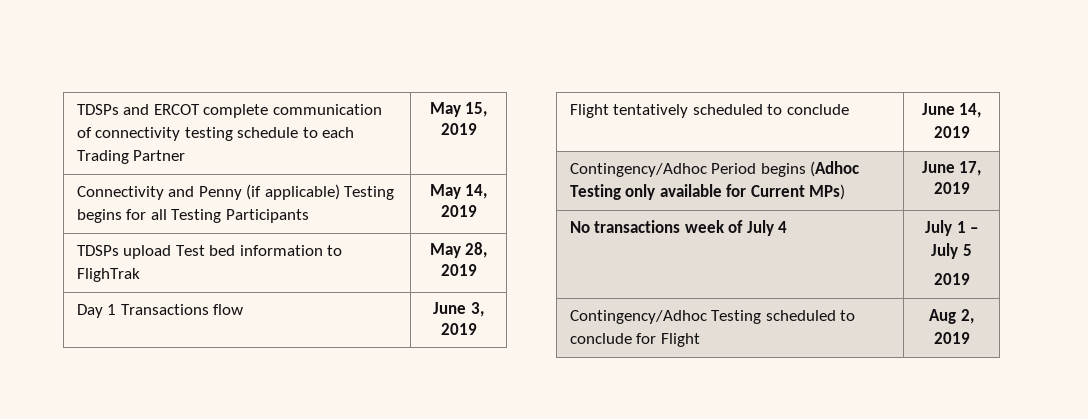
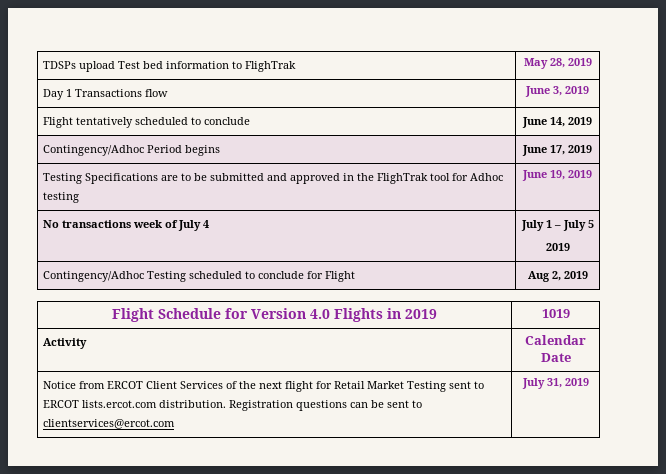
[76,104,382,118] [76,127,355,141] [76,150,186,164] [429,102,488,117] [440,123,477,135] [76,184,395,200] [76,209,309,223] [429,184,488,199] [440,205,477,217] [76,245,119,256] TDSPs and ERCOT complete communication of connectivity testing schedule to each Trading Partner | May 15, 2019 // Connectivity and Penny (if applicable) Testing begins for all Testing Participants | May 14, 2019 // TDSPs -> [42,61,76,69] TDSPs
[810,161,860,177] [569,184,846,200] [921,161,982,176] (Adhoc Testing only available for Current MPs) | June 17, -> [522,145,592,156] [42,173,503,184] [42,192,79,203] [522,170,565,181] | June 17, 2019 // Testing Specifications are to be submitted and approved in the FlighTrak tool for Adhoc testing | June 19,
(970, 338) none -> [111,308,437,322] [541,309,570,318] [42,338,87,349] [525,335,586,345] [540,353,571,362] [42,381,484,392] [42,400,422,411] [42,419,175,429] [521,378,589,389] // Flight Schedule for Version 4.0 Flights in 2019 | 1019 // Activity | Calendar Date // Notice from ERCOT Client Services of the next flight for Retail Market Testing sent to ERCOT lists.ercot.com distribution. Registration questions can be sent to clientservices@ercot.com | July 31, 2019

